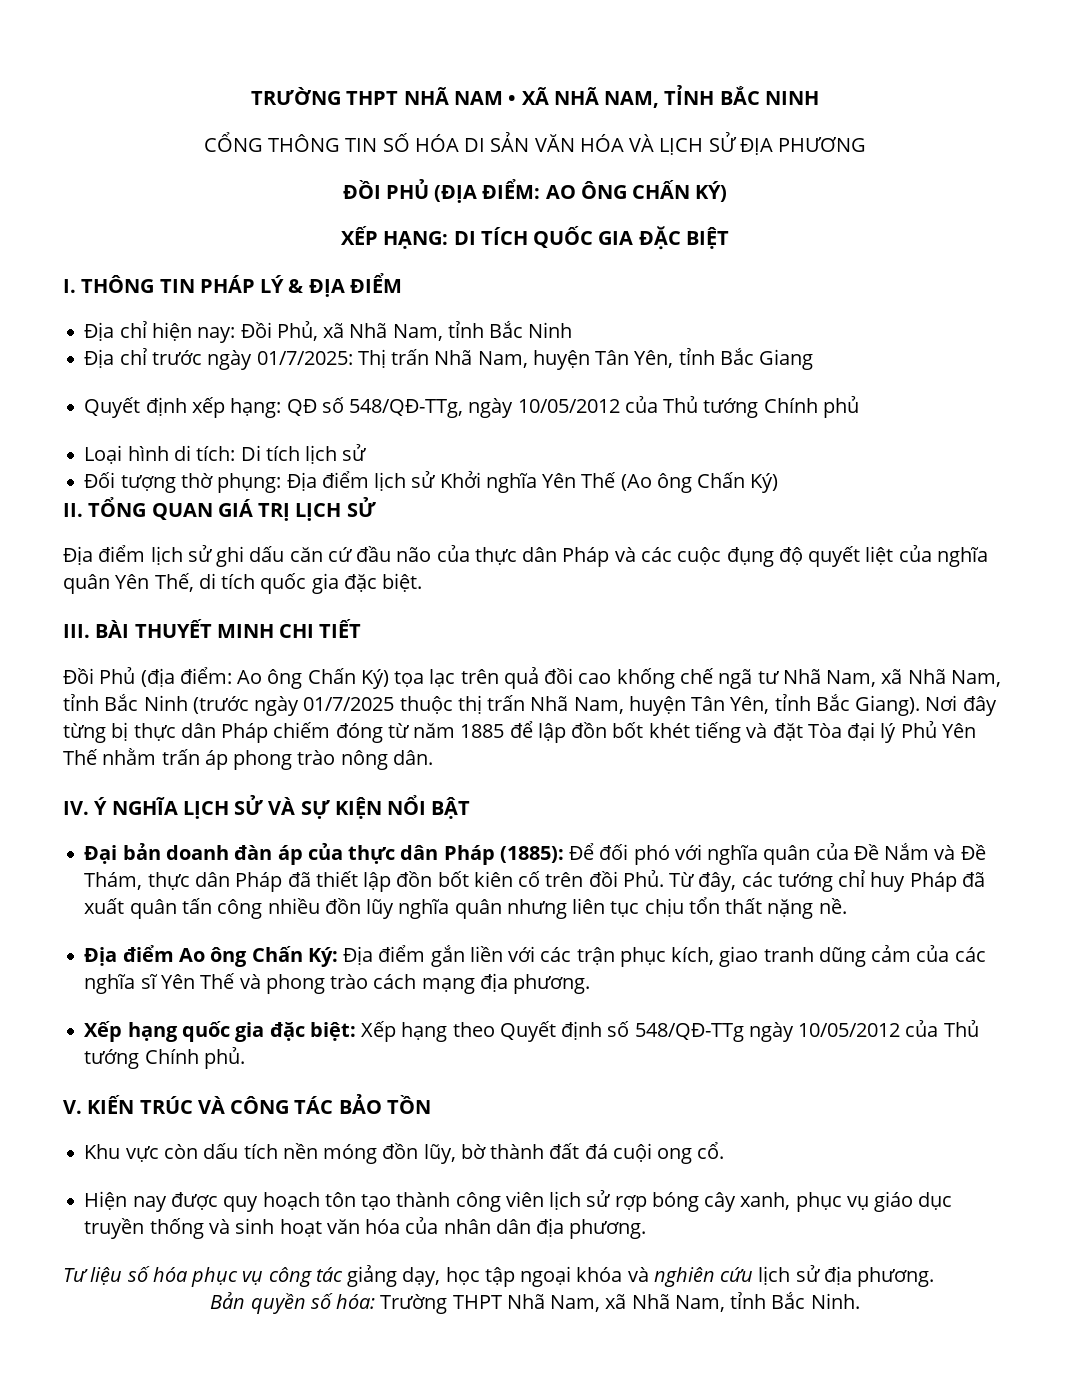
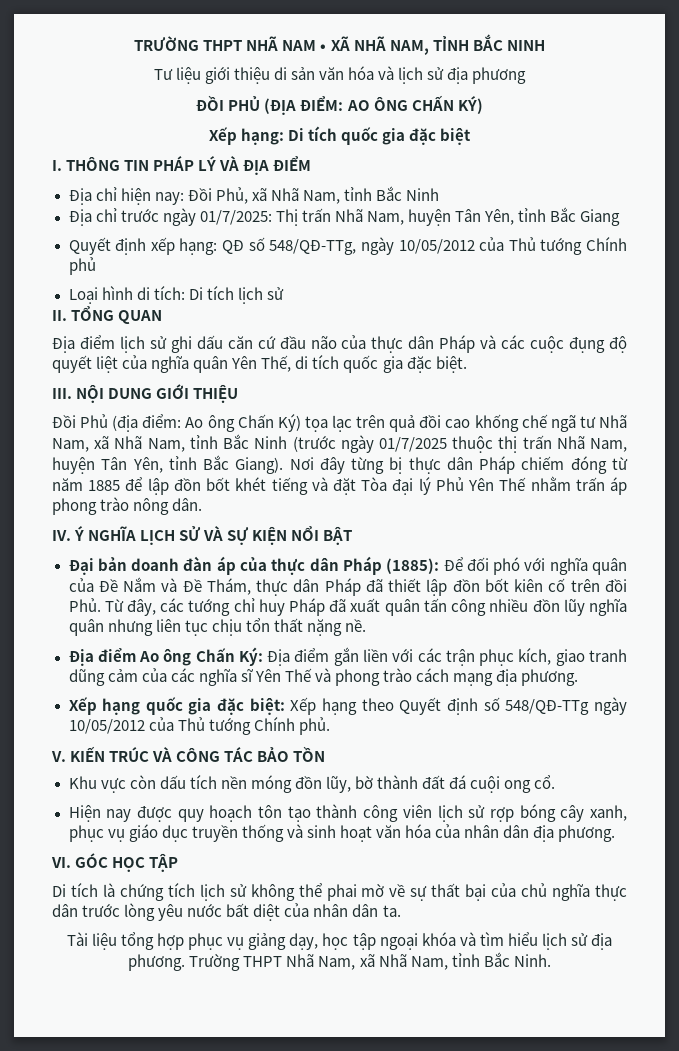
[203,132,867,155] CỔNG THÔNG TIN SỐ HÓA DI SẢN VĂN HÓA VÀ LỊCH SỬ ĐỊA PHƯƠNG -> [153,66,527,84] Tư liệu giới thiệu di sản văn hóa và lịch sử địa phương
[341,226,729,250] XẾP HẠNG: DI TÍCH QUỐC GIA ĐẶC BIỆT -> [208,126,472,145] Xếp hạng: Di tích quốc gia đặc biệt
[288,279,304,293] & -> [219,156,240,171] VÀ
[84,471,779,493] // Đối tượng thờ phụng: Địa điểm lịch sử Khởi nghĩa Yên Thế (Ao ông Chấn Ký) -> (284, 293) none
[217,497,376,521] GIÁ TRỊ LỊCH SỬ -> (163, 317) none
[95,619,362,638] BÀI THUYẾT MINH CHI TIẾT -> [76,384,239,403] NỘI DUNG GIỚI THIỆU
[63,1266,343,1287] Tư liệu số hóa phục vụ công tác -> [51,853,179,872] [52,883,628,901] [52,903,401,921] [67,932,245,950] VI. GÓC HỌC TẬP // Di tích là chứng tích lịch sử không thể phai mờ về sự thất bại của chủ nghĩa thực dân trước lòng yêu nước bất diệt của nhân dân ta. // Tài liệu tổng hợp phục vụ
[653,1267,754,1287] nghiên cứu -> [479,932,538,946] tìm hiểu
[210,1292,376,1314] // Bản quyền số hóa: -> (186, 962) none

